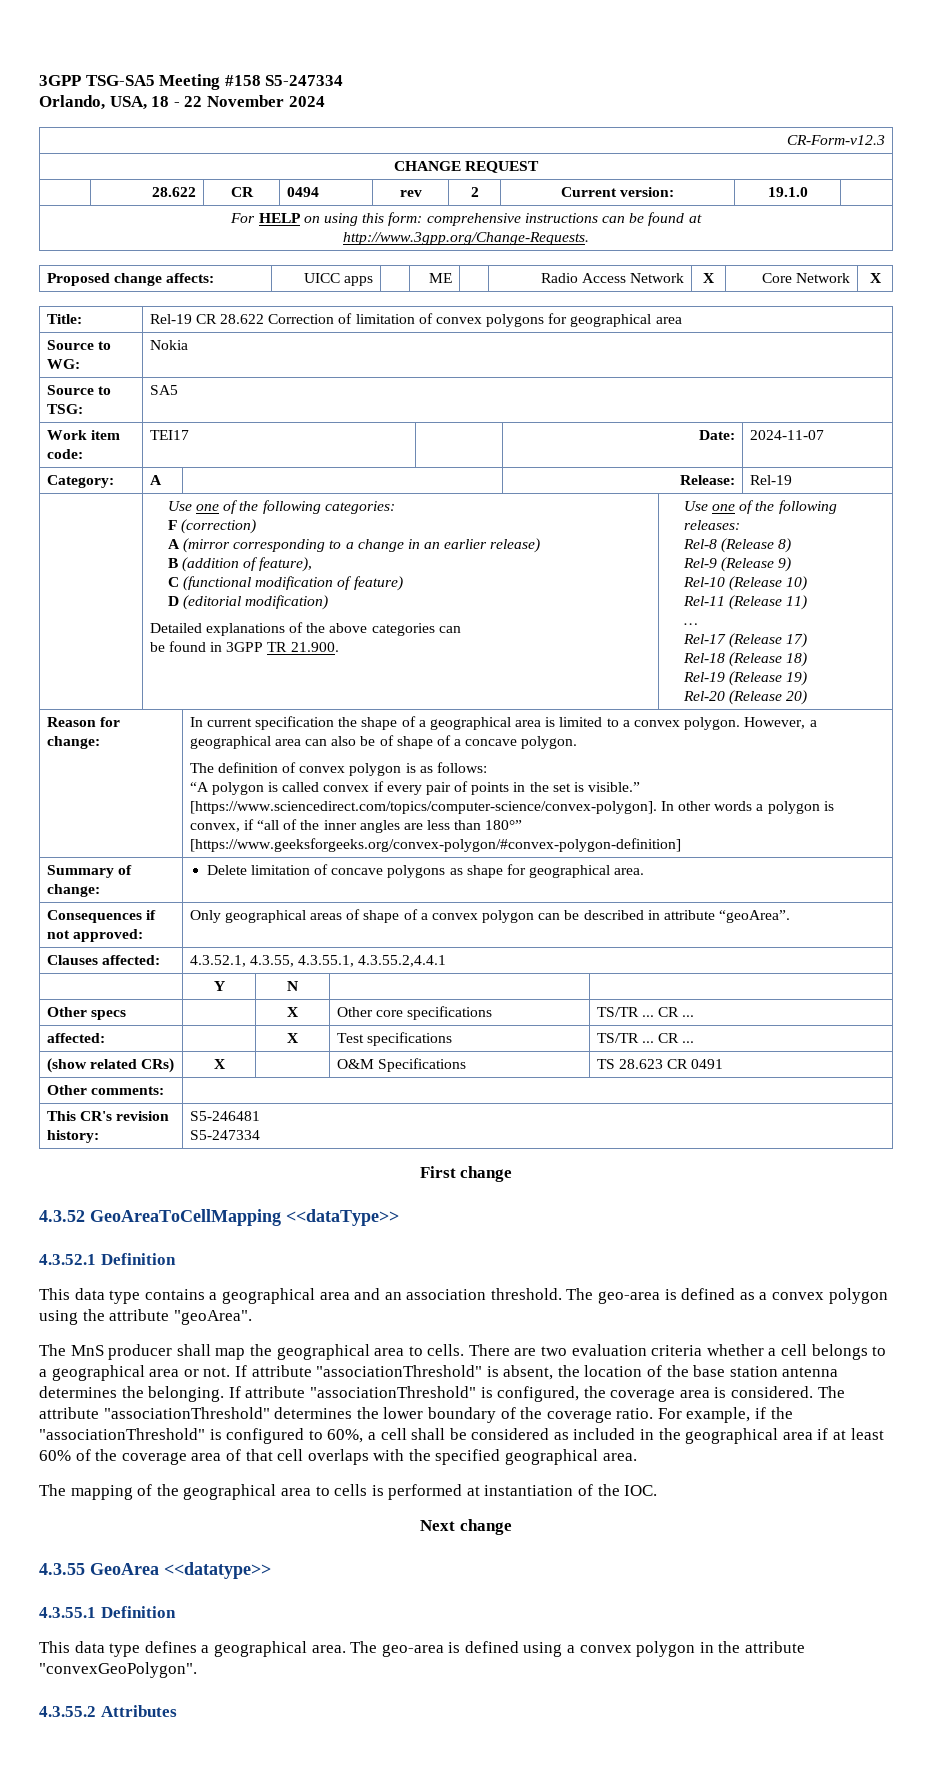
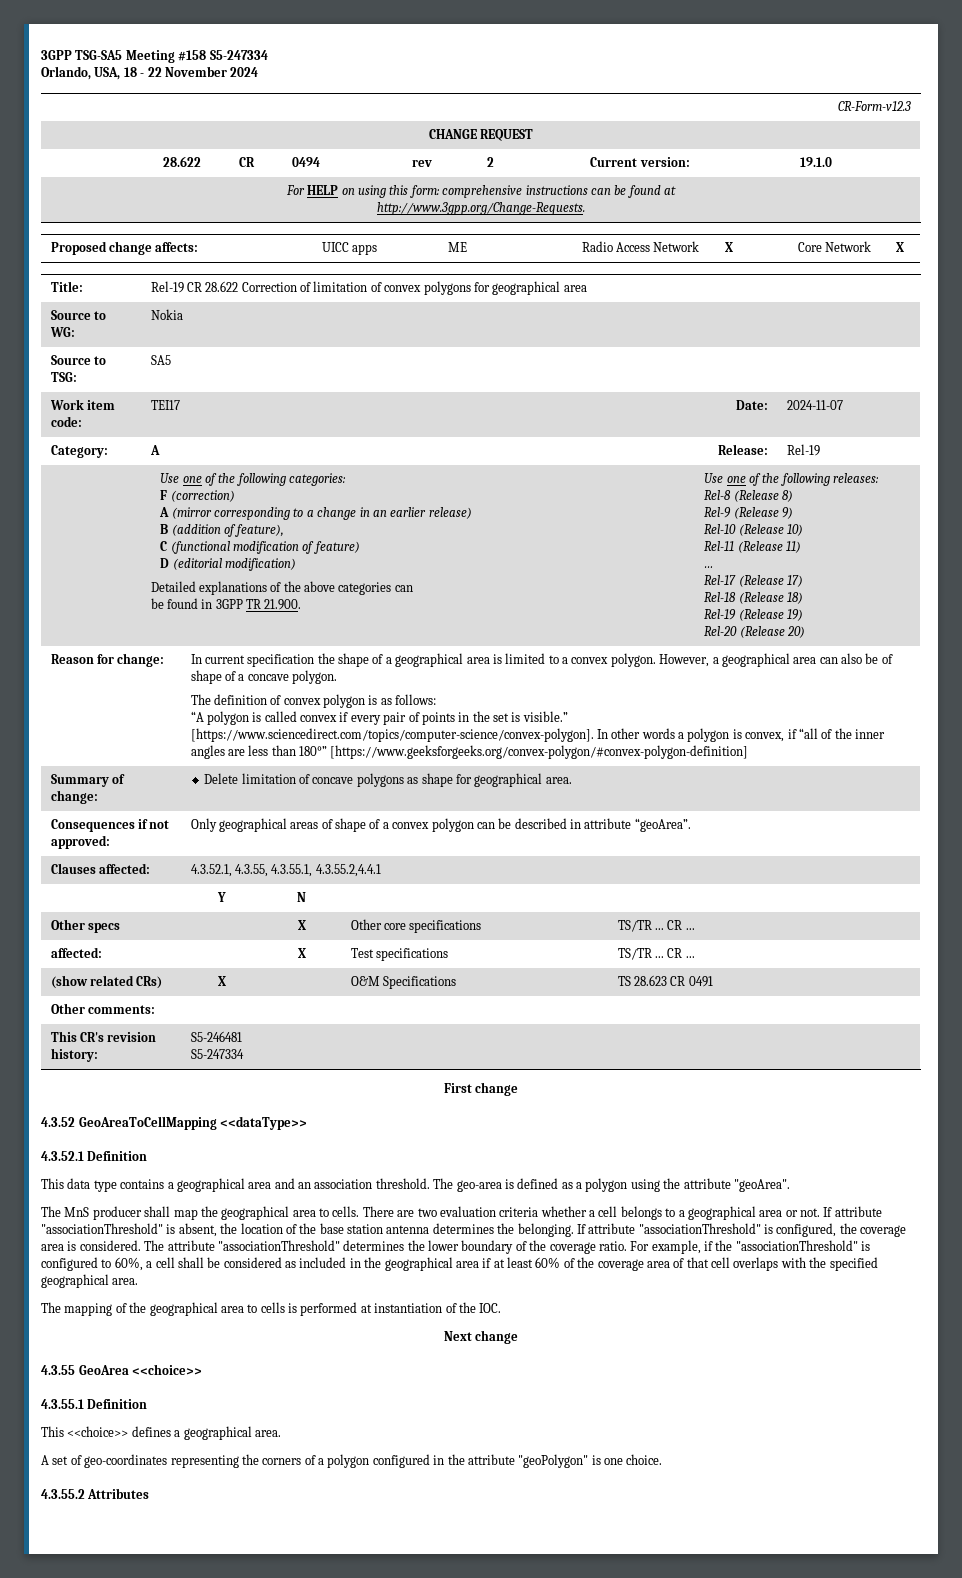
[772,1292,825,1300] convex -> (582, 1185) none
[164,1562,271,1579] <<datatype>> -> [132,1364,203,1375] <<choice>>
[74,1641,141,1657] data type -> [67,1426,129,1437] <<choice>>
[350,1641,806,1657] [39,1662,197,1678] The geo-area is defined using a convex polygon in the attribute "convexGeoPolygon". -> [41,1454,663,1468] // A set of geo-coordinates representing the corners of a polygon configured in the attribute "geoPolygon" is one choice.

